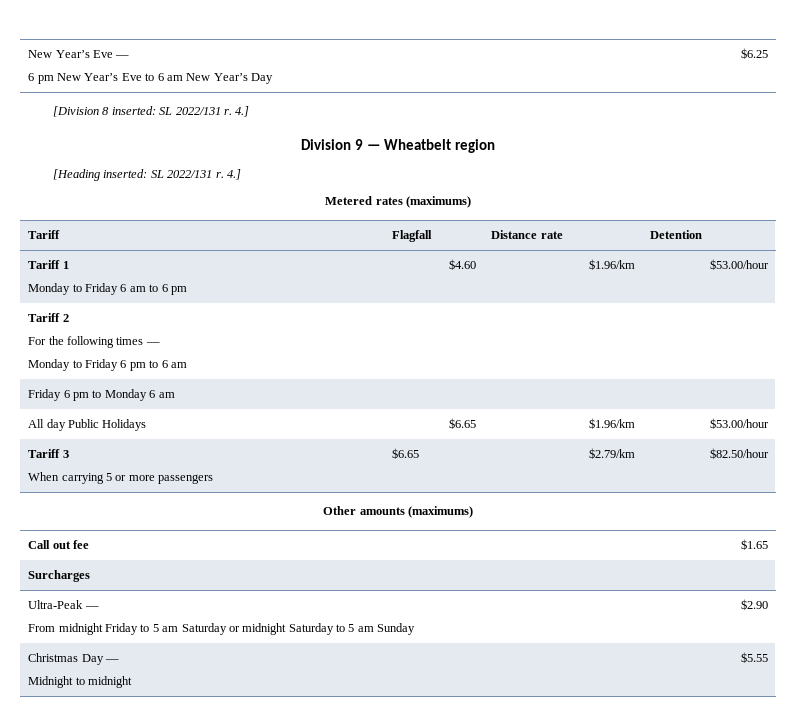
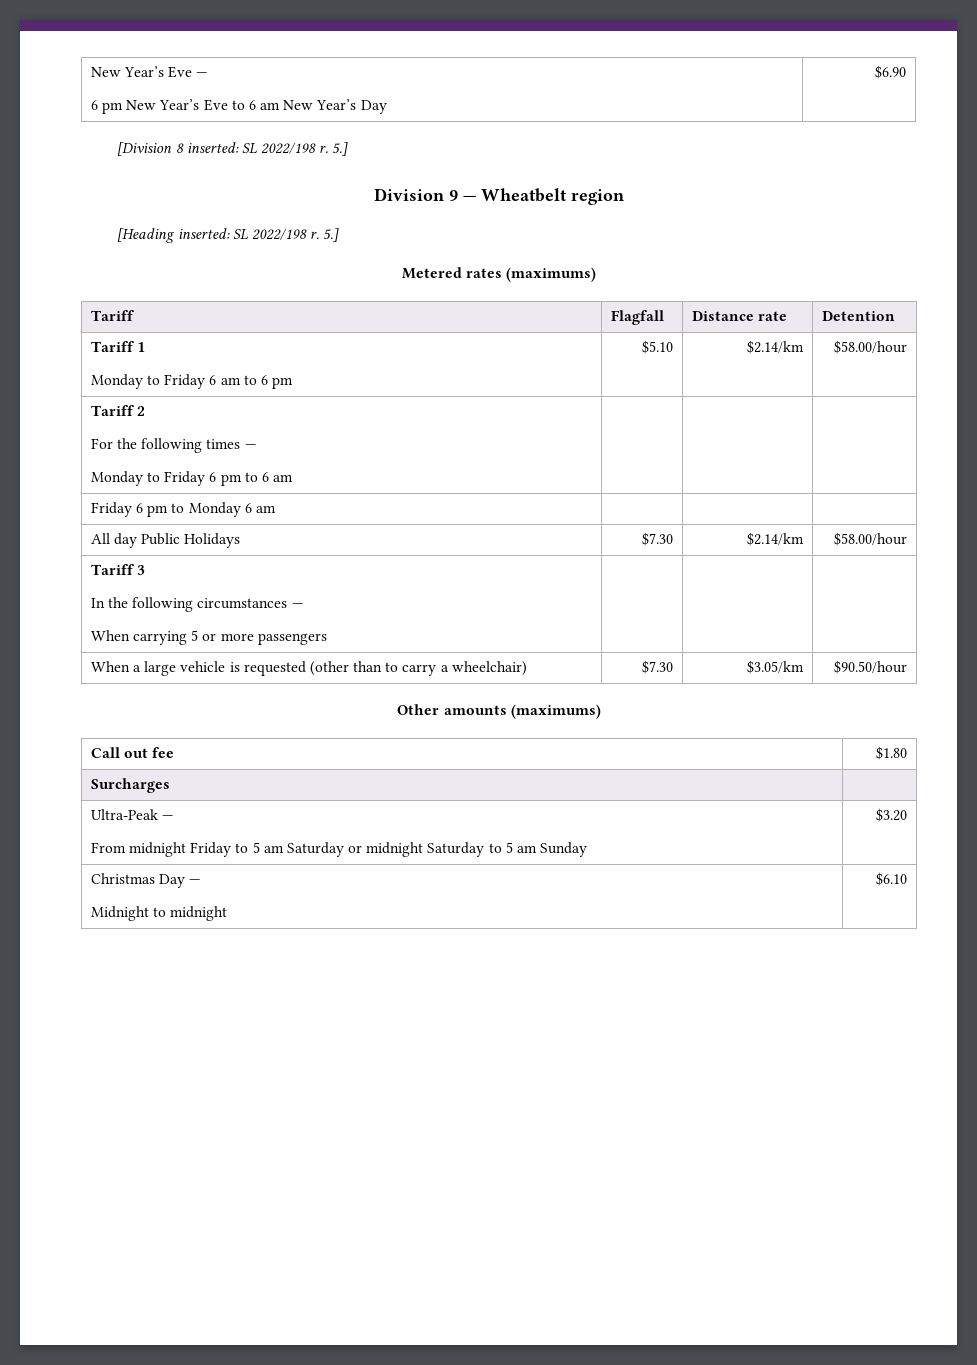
[740,48,768,59] $6.25 -> [875,65,907,79] $6.90
[175,106,250,117] 2022/131 r. 4.] -> [261,142,349,156] 2022/198 r. 5.]
[167,169,241,180] 2022/131 r. 4.] -> [251,228,340,242] 2022/198 r. 5.]
[448,259,476,270] [588,259,635,270] [709,259,769,270] $4.60 | $1.96/km | $53.00/hour -> [642,340,674,354] [747,340,805,354] [834,340,908,354] $5.10 | $2.14/km | $58.00/hour
[448,418,476,429] [588,418,635,429] [709,418,769,429] $6.65 | $1.96/km | $53.00/hour -> [642,532,674,546] [747,532,805,546] [834,532,908,546] $7.30 | $2.14/km | $58.00/hour
(69, 454) none -> [90,597,304,612] // In the following circumstances —
[392,448,420,459] [588,448,635,459] [709,448,769,459] $6.65 | $2.79/km | $82.50/hour -> [90,661,527,676] [642,660,674,674] [747,660,805,674] [834,660,908,674] | | // When a large vehicle is requested (other than to carry a wheelchair) | $7.30 | $3.05/km | $90.50/hour
[740,539,768,550] $1.65 -> [876,746,908,760] $1.80
[740,599,768,610] $2.90 -> [876,808,908,822] $3.20
[740,652,768,663] $5.55 -> [876,872,908,886] $6.10

